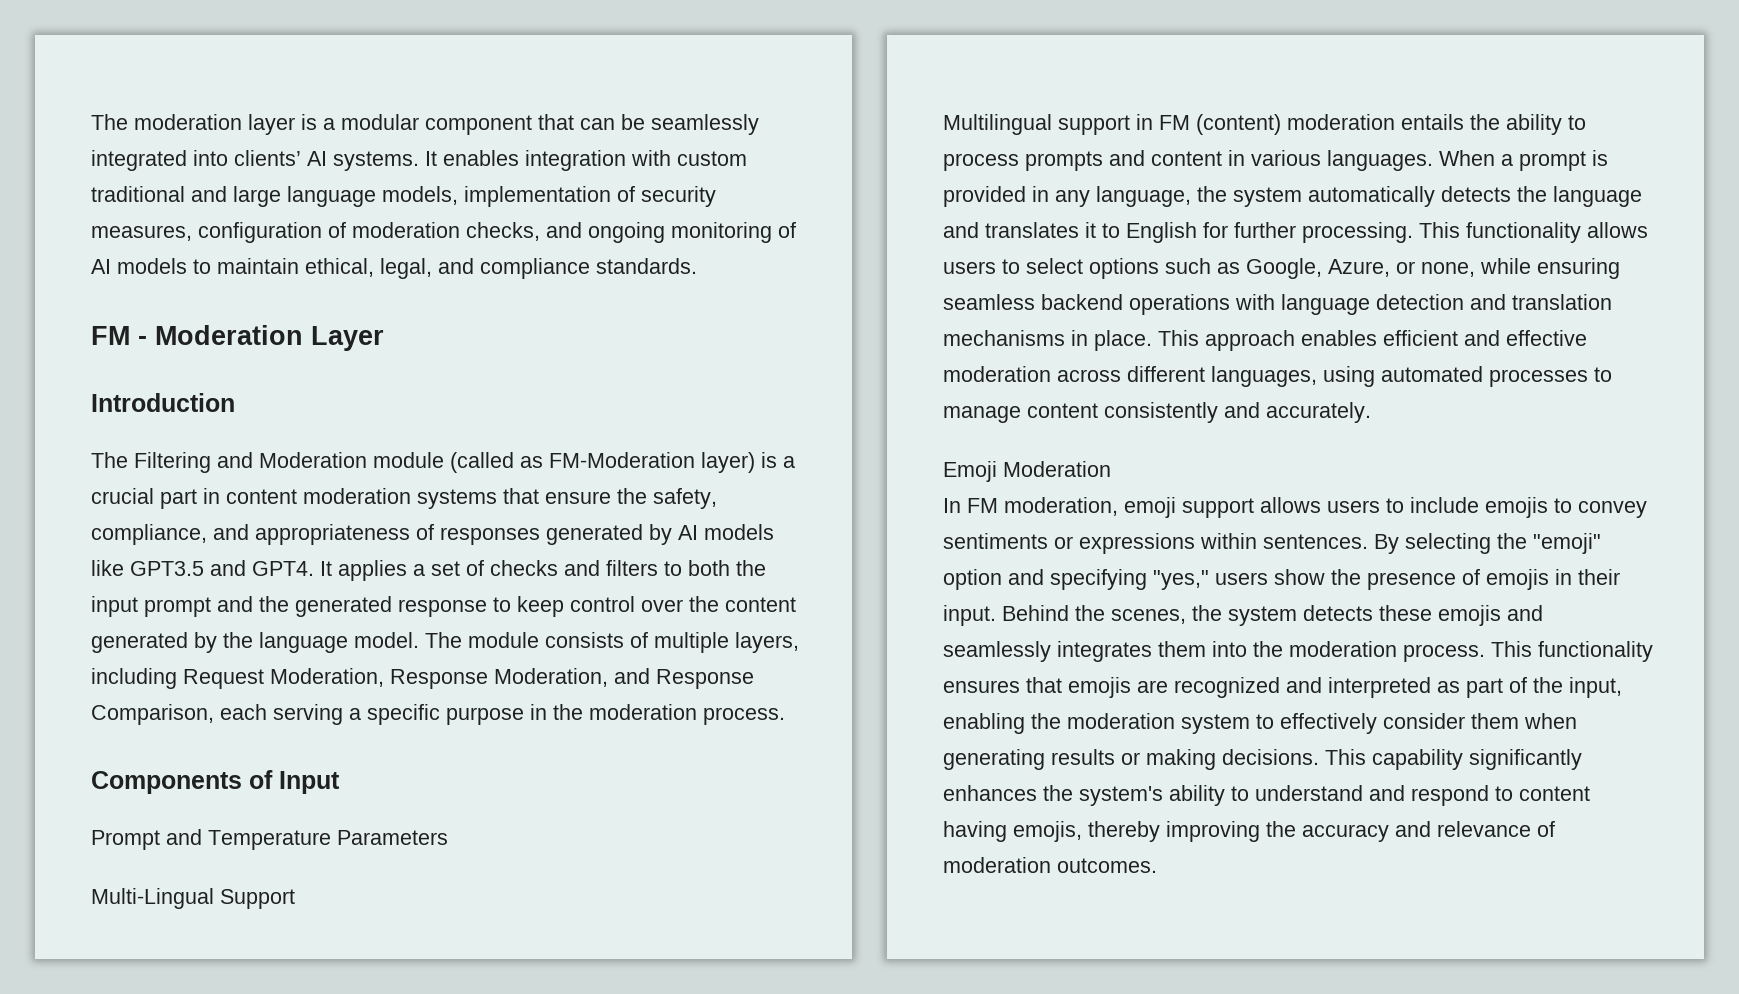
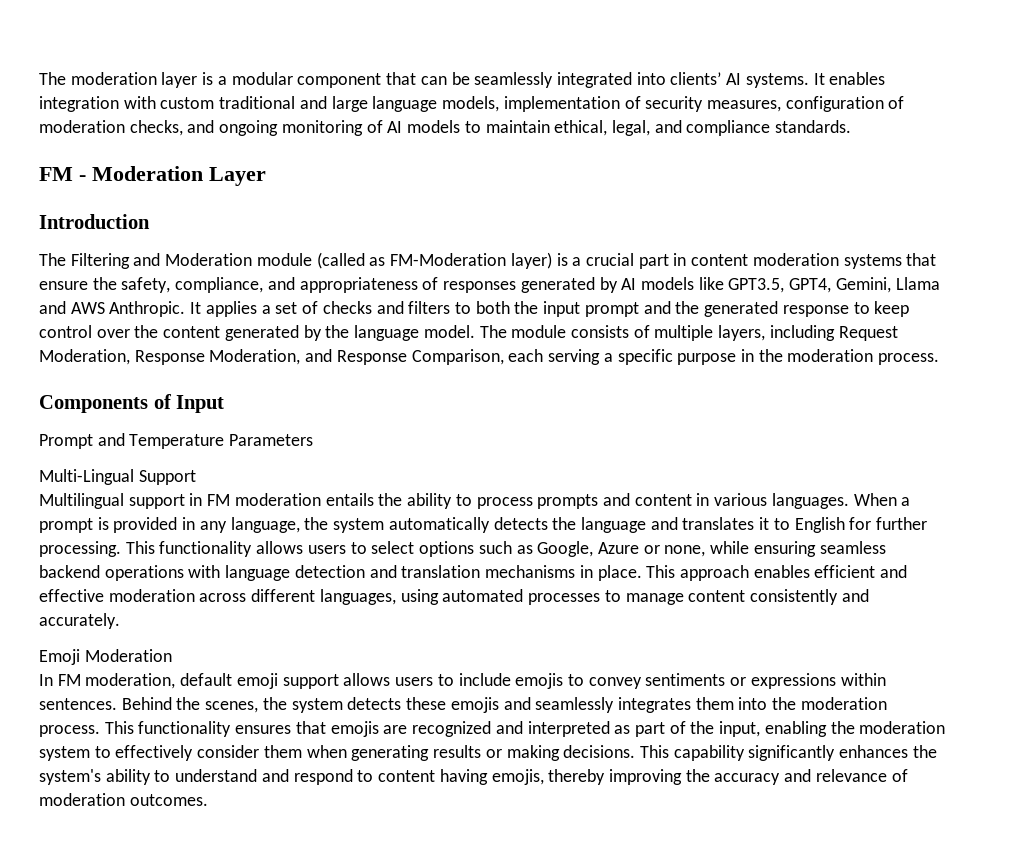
[130,560,314,576] GPT3.5 and GPT4. -> [728,277,940,293] [39,301,186,317] GPT3.5, GPT4, Gemini, Llama and AWS Anthropic.
[1196,114,1281,135] (content) -> (231, 500) none
[1328,259,1390,277] Azure, -> [597,542,639,554] Azure
(1118, 506) none -> [180,673,233,686] default
[1374,533,1601,554] [943,569,1620,590] [943,605,996,626] By selecting the "emoji" option and specifying "yes," users show the presence of emojis in their input. -> (117, 704) none

